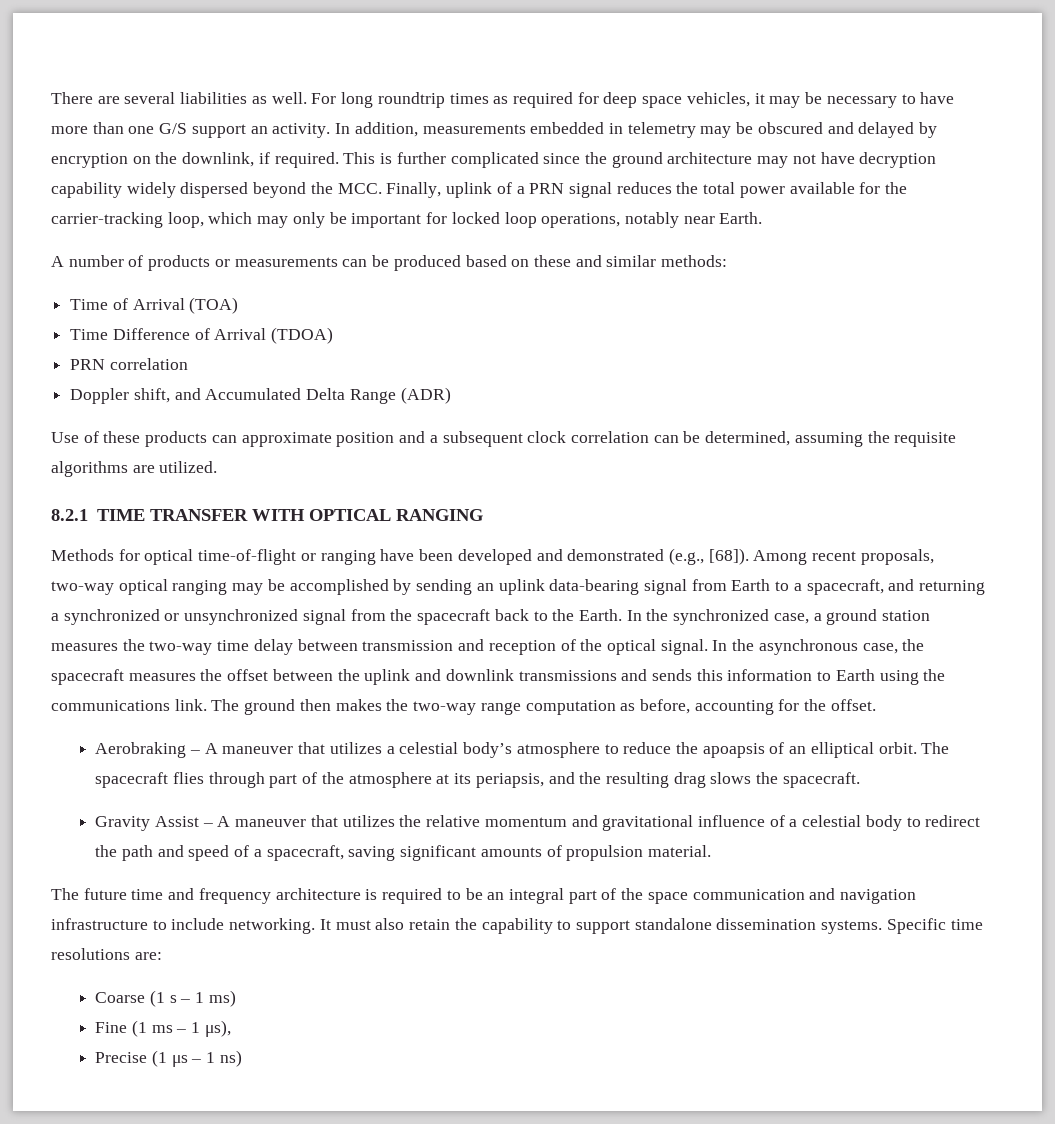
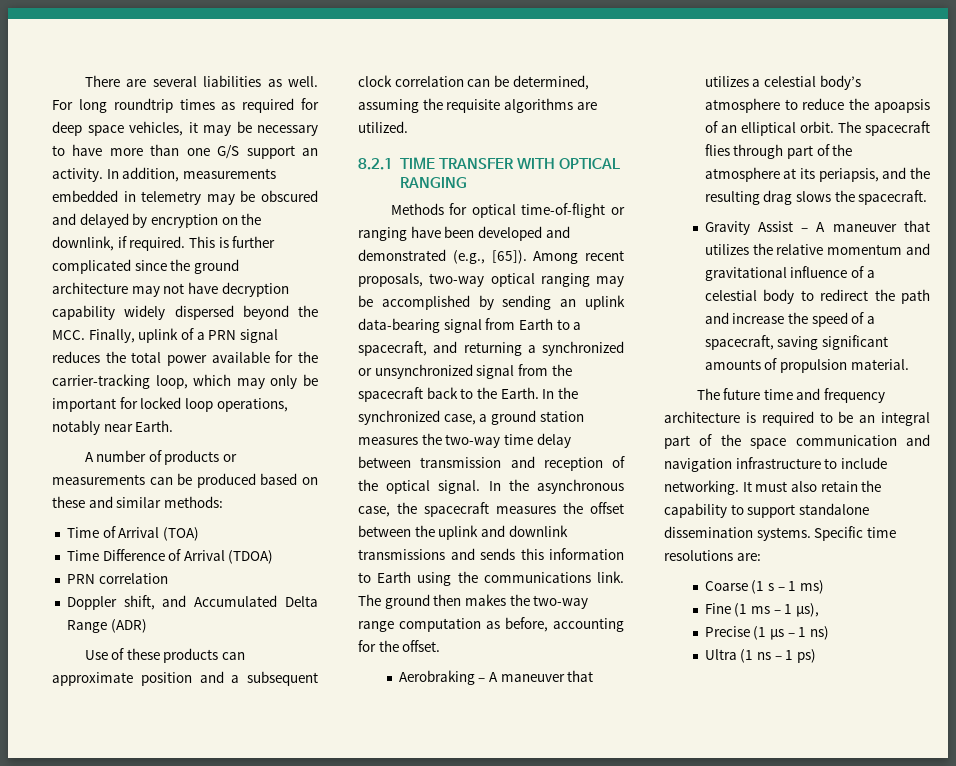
[708,548,749,565] [68]). -> [491,250,527,264] [65]).
(184, 851) none -> [732,312,808,324] increase the
(242, 1058) none -> [704,649,816,663] // Ultra (1 ns – 1 ps)

